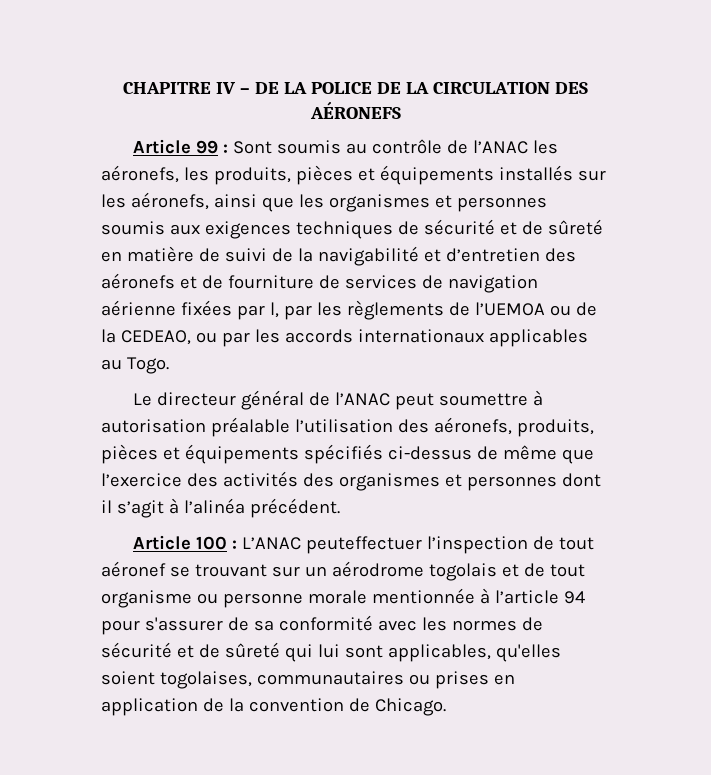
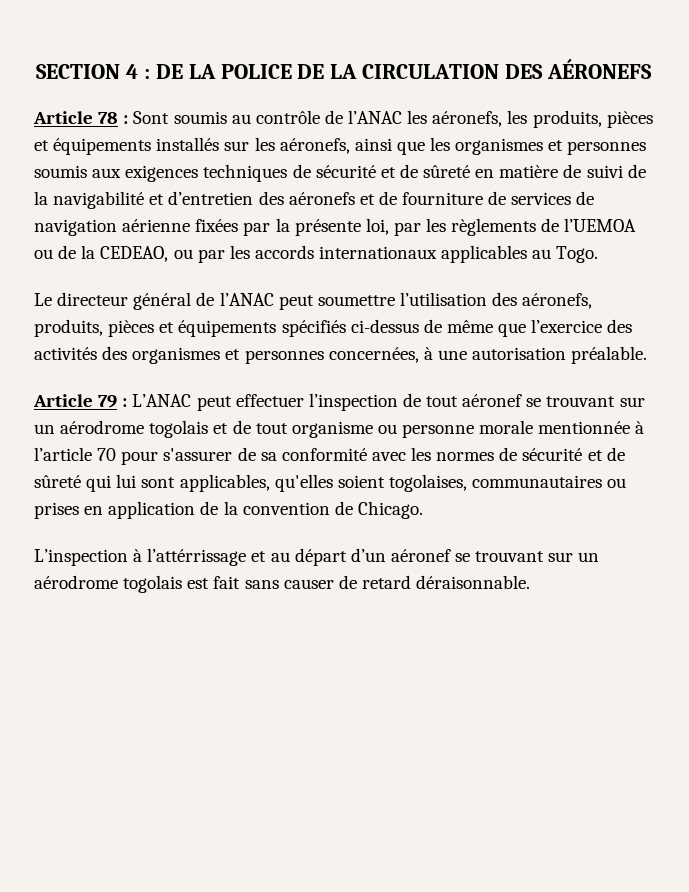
[123,82,251,94] CHAPITRE IV – -> [36,64,151,79] SECTION 4 :
[195,140,218,154] 99 -> [98,112,119,124] 78
[269,302,279,318] l, -> [275,218,389,236] la présente loi,
[532,390,543,406] [101,417,290,437] à autorisation préalable -> (395, 300) none
[561,473,601,487] [101,498,340,518] [132,535,227,550] dont il s’agit à l’alinéa précédent. // Article 100 -> [328,346,648,364] [33,394,118,408] concernées, à une autorisation préalable. // Article 79
[305,536,422,554] peuteffectuer -> [196,394,304,411] peut effectuer
[563,591,585,604] 94 -> [97,448,117,461] 70
(446, 707) none -> [34,548,600,566] [34,575,531,593] // L’inspection à l’attérrissage et au départ d’un aéronef se trouvant sur un aérodrome togolais est fait sans causer de retard déraisonnable.

